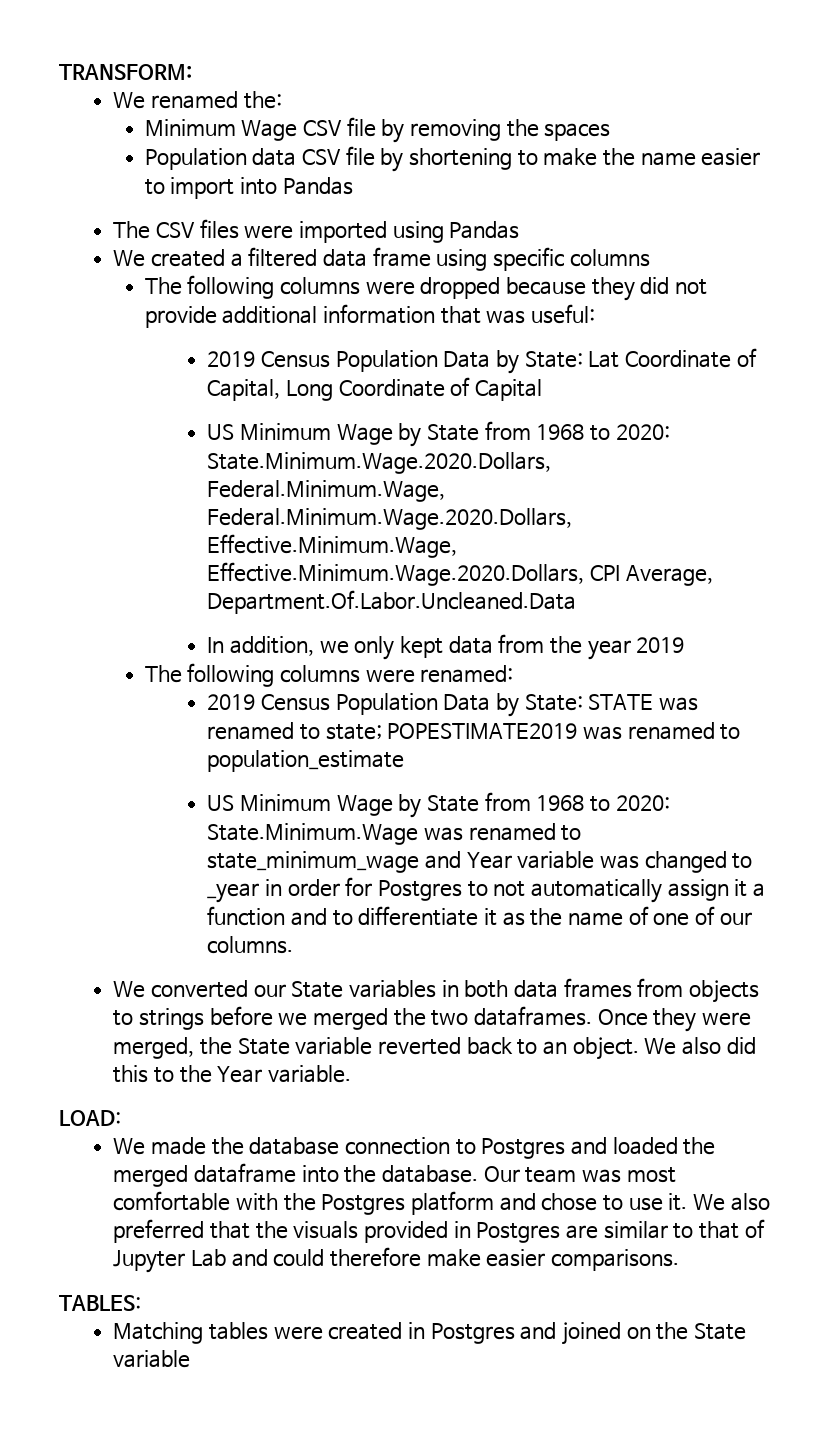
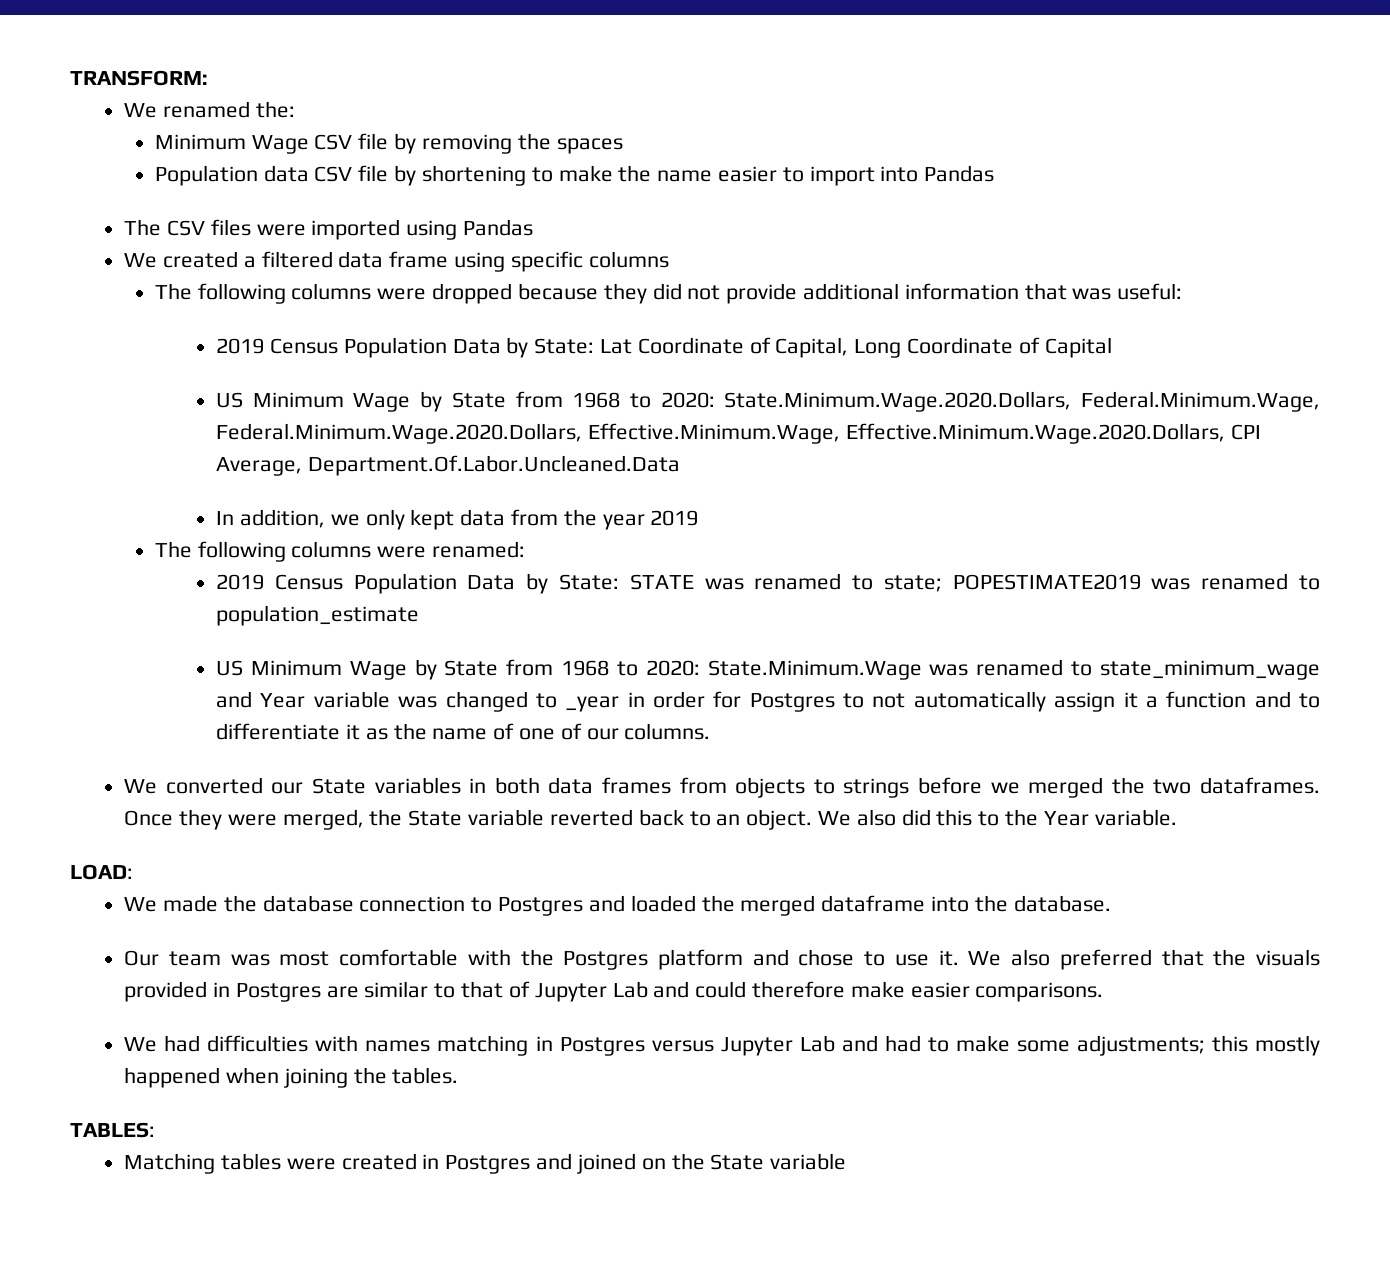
(479, 1174) none -> (1111, 903) //
(680, 1260) none -> [124,1035,1320,1056] [124,1067,459,1088] // We had difficulties with names matching in Postgres versus Jupyter Lab and had to make some adjustments; this mostly happened when joining the tables.

